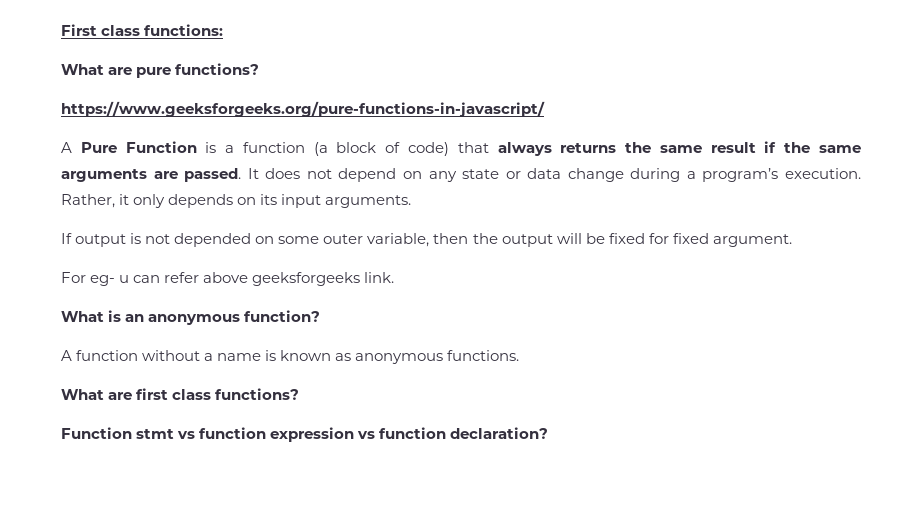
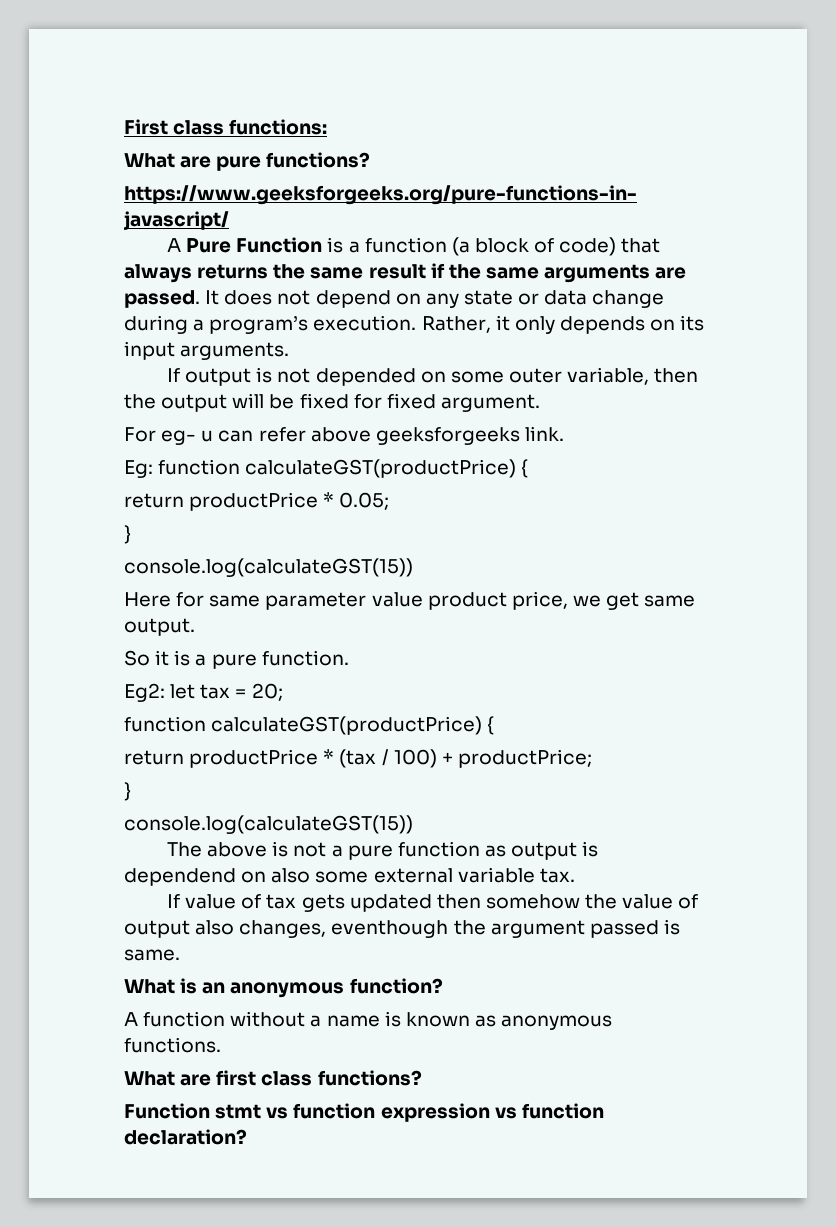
(395, 277) none -> [124,459,529,478] [124,492,390,511] [124,525,131,544] [124,558,413,577] [124,591,696,610] [124,618,195,636] [124,650,349,669] [124,683,283,702] [124,716,495,735] [124,749,592,768] [124,782,131,801] [124,815,413,834] [166,841,599,860] [124,867,575,886] [166,894,699,912] [124,919,680,938] [124,949,180,961] // Eg: function calculateGST(productPrice) { // return productPrice * 0.05; // } // console.log(calculateGST(15)) // Here for same parameter value product price, we get same output. // So it is a pure function. // Eg2: let tax = 20; // function calculateGST(productPrice) { // return productPrice * (tax / 100) + productPrice; // } // console.log(calculateGST(15)) // The above is not a pure function as output is dependend on also some external variable tax. // If value of tax gets updated then somehow the value of output also changes, eventhough the argument passed is same.

